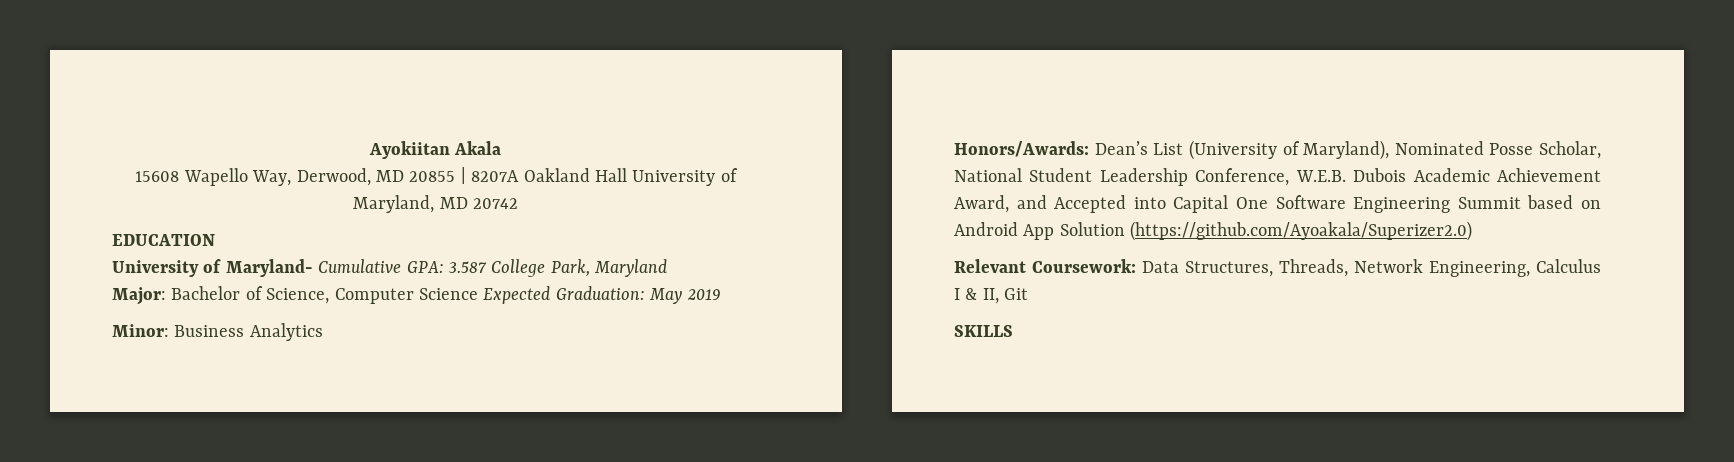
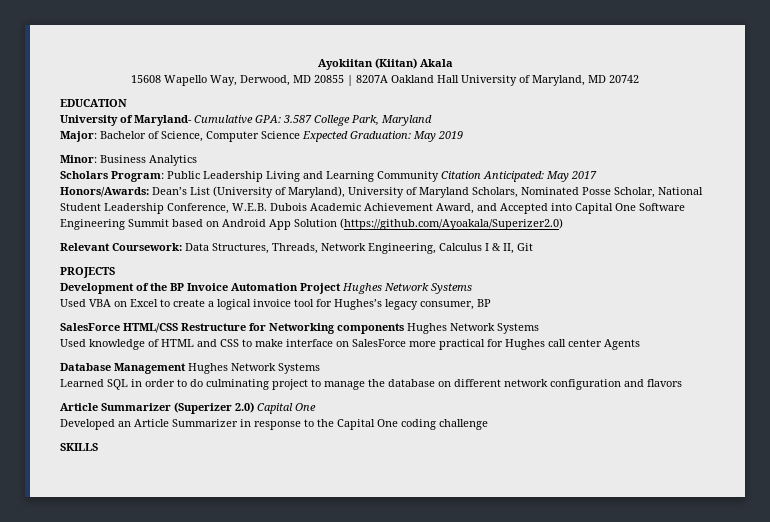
(450, 150) none -> [374,58,417,69] (Kiitan)
(323, 332) none -> [60,171,597,182] // Scholars Program: Public Leadership Living and Learning Community Citation Anticipated: May 2017
(1390, 150) none -> [348,187,518,198] University of Maryland Scholars,
(1029, 294) none -> [60,267,115,278] [60,283,472,294] [60,299,491,310] [60,323,539,334] [60,339,640,350] [60,363,320,374] [60,379,682,390] [60,402,316,414] [60,419,488,430] // PROJECTS // Development of the BP Invoice Automation Project Hughes Network Systems // Used VBA on Excel to create a logical invoice tool for Hughes’s legacy consumer, BP // SalesForce HTML/CSS Restructure for Networking components Hughes Network Systems // Used knowledge of HTML and CSS to make interface on SalesForce more practical for Hughes call center Agents // Database Management Hughes Network Systems // Learned SQL in order to do culminating project to manage the database on different network configuration and flavors // Article Summarizer (Superizer 2.0) Capital One // Developed an Article Summarizer in response to the Capital One coding challenge

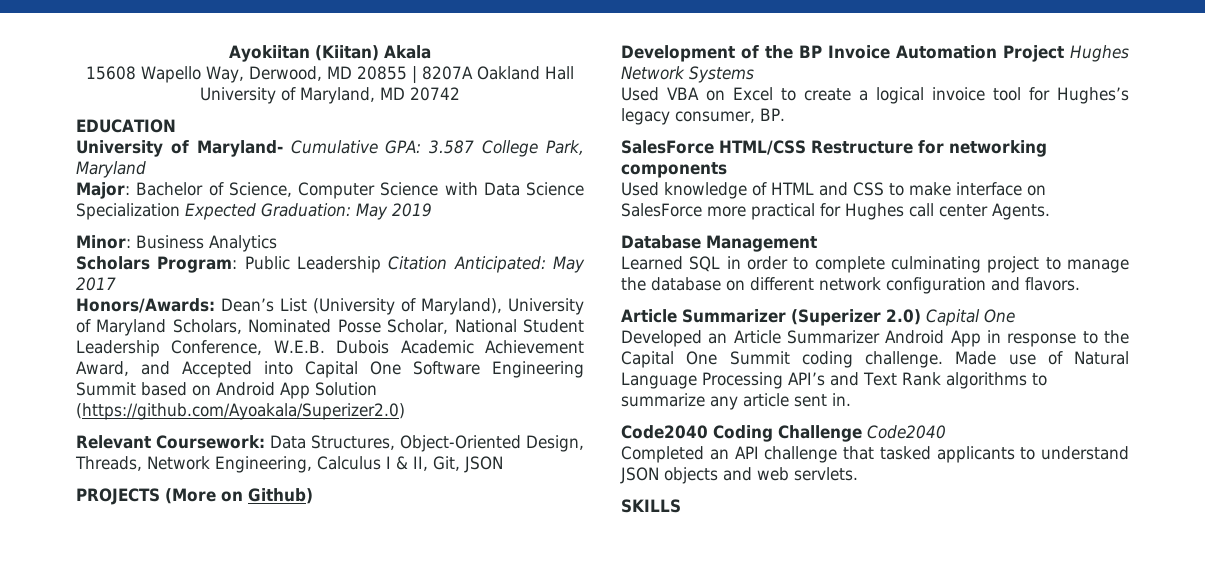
(300, 135) none -> [444,182,584,196] [76,203,180,220] with Data Science Specialization
[266,171,439,182] Living and Learning Community -> (381, 264) none
(269, 248) none -> [400,435,584,452] Object-Oriented Design,
[517,243,533,251] Git -> [433,456,503,473] Git, JSON
(115, 272) none -> [165,488,313,504] (More on Github)
[477,299,491,307] BP -> [760,108,785,121] BP.
[269,323,335,334] Networking -> [949,140,1047,157] networking
[407,323,539,334] Hughes Network Systems -> (727, 170) none
[604,339,640,350] Agents -> [992,203,1050,220] Agents.
[188,363,320,374] Hughes Network Systems -> (817, 243) none
[190,379,203,387] do -> [814,256,885,273] complete
[647,379,682,387] flavors -> [1025,277,1080,291] flavors.
(238, 423) none -> [885,330,981,347] Android App
[401,419,488,430] coding challenge -> [729,351,1129,368] [621,372,1047,389] [621,393,851,410] [621,425,946,442] [621,446,1129,463] [620,467,858,484] Summit coding challenge. Made use of Natural Language Processing API’s and Text Rank algorithms to summarize any article sent in. // Code2040 Coding Challenge Code2040 // Completed an API challenge that tasked applicants to understand JSON objects and web servlets.

